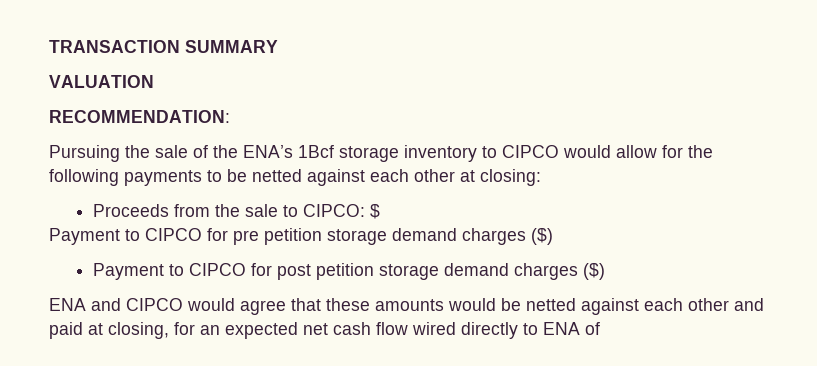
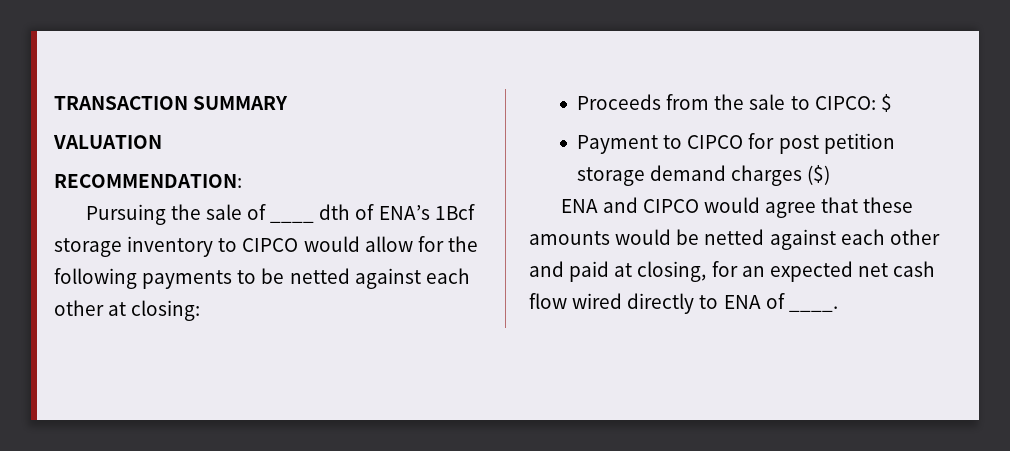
[213,145,238,158] the -> [270,220,315,223] [319,204,375,220] ____ dth of
[49,228,553,245] // Payment to CIPCO for pre petition storage demand charges ($) -> (892, 103) none
(600, 328) none -> [788,306,838,312] ____.

